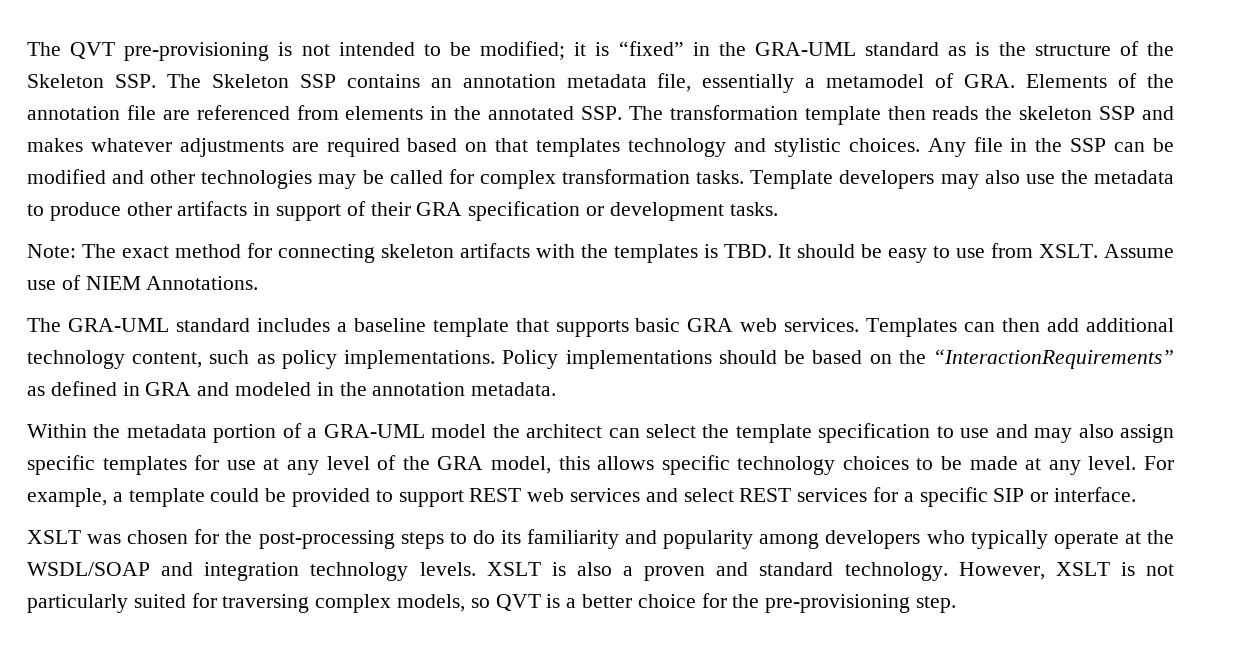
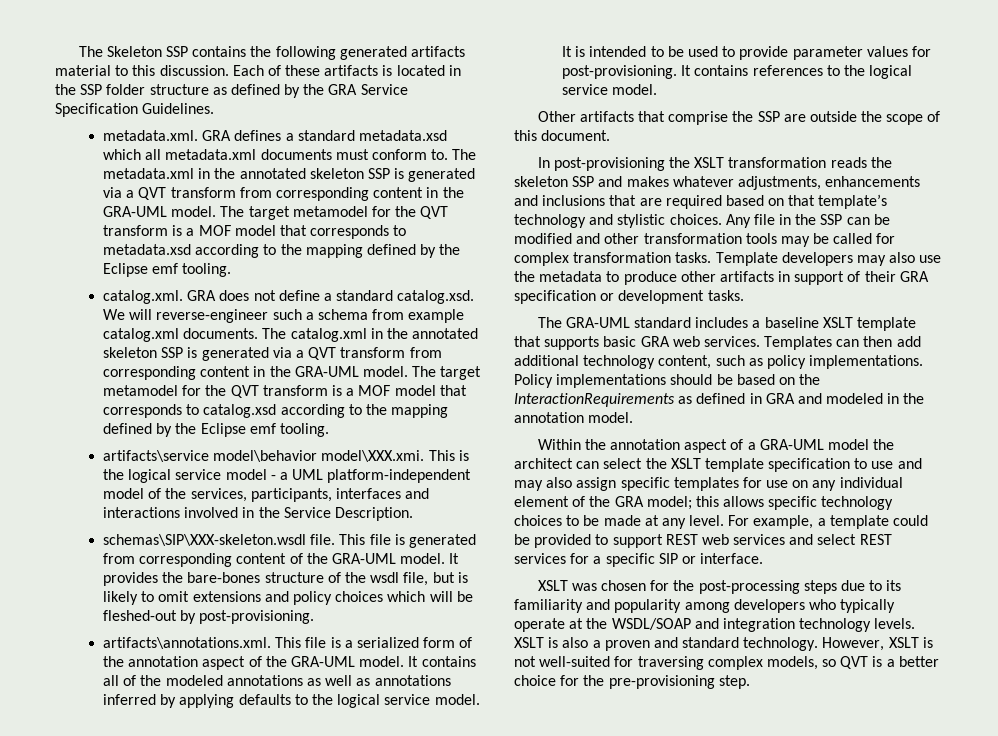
[27,41,1174,61] [27,73,1175,93] [27,105,926,125] The QVT pre-provisioning is not intended to be modified; it is “fixed” in the GRA-UML standard as is the structure of the Skeleton SSP. The Skeleton SSP contains an annotation metadata file, essentially a metamodel of GRA. Elements of the annotation file are referenced from elements in the annotated SSP. The transformation template then -> [78,46,465,60] [55,65,461,76] [55,84,408,98] [55,103,215,117] [103,130,447,141] [103,149,477,160] [103,168,476,182] [103,187,464,201] [103,206,449,220] [103,225,407,239] [103,244,461,258] [103,263,232,277] [103,290,475,304] [103,309,465,323] [103,328,479,342] [103,347,442,361] [103,366,482,380] [103,385,467,398] [103,404,449,418] [103,423,329,437] [103,450,469,462] [103,469,472,483] [103,488,430,502] [103,507,413,521] [103,534,476,548] [103,553,460,567] [103,572,468,586] [103,591,473,605] [103,610,315,624] [103,637,473,649] [103,656,476,670] [103,675,451,686] [103,694,480,708] [562,46,931,60] [562,65,913,79] [562,84,658,95] [537,111,941,125] [514,130,611,141] [537,157,827,171] The Skeleton SSP contains the following generated artifacts material to this discussion. Each of these artifacts is located in the SSP folder structure as defined by the GRA Service Specification Guidelines. // metadata.xml. GRA defines a standard metadata.xsd which all metadata.xml documents must conform to. The metadata.xml in the annotated skeleton SSP is generated via a QVT transform from corresponding content in the GRA-UML model. The target metamodel for the QVT transform is a MOF model that corresponds to metadata.xsd according to the mapping defined by the Eclipse emf tooling. // catalog.xml. GRA does not define a standard catalog.xsd. We will reverse-engineer such a schema from example catalog.xml documents. The catalog.xml in the annotated skeleton SSP is generated via a QVT transform from corresponding content in the GRA-UML model. The target metamodel for the QVT transform is a MOF model that corresponds to catalog.xsd according to the mapping defined by the Eclipse emf tooling. // artifacts\service model\behavior model\XXX.xmi. This is the logical service model - a UML platform-independent model of the services, participants, interfaces and interactions involved in the Service Description. // schemas\SIP\XXX-skeleton.wsdl file. This file is generated from corresponding content of the GRA-UML model. It provides the bare-bones structure of the wsdl file, but is likely to omit extensions and policy choices which will be fleshed-out by post-provisioning. // artifacts\annotations.xml. This file is a serialized form of the annotation aspect of the GRA-UML model. It contains all of the modeled annotations as well as annotations inferred by applying defaults to the logical service model. It is intended to be used to provide parameter values for post-provisioning. It contains references to the logical service model. // Other artifacts that comprise the SSP are outside the scope of this document. // In post-provisioning the XSLT transformation
[179,138,284,157] adjustments -> [737,176,921,190] [514,195,637,206] adjustments, enhancements and inclusions that
[536,138,621,157] templates -> [818,194,888,209] template’s
[201,170,313,189] technologies -> [643,233,777,244] transformation tools
[27,243,1174,263] [27,275,259,290] // Note: The exact method for connecting skeleton artifacts with the templates is TBD. It should be easy to use from XSLT. Assume use of NIEM Annotations. -> (744, 295) none
(426, 325) none -> [822,317,853,328] XSLT
[933,349,1175,369] “InteractionRequirements” -> [514,393,675,407] InteractionRequirements
[471,382,557,396] metadata. -> [588,412,634,423] model.
[126,424,277,443] metadata portion -> [610,439,728,453] annotation aspect
(730, 431) none -> [670,458,701,469] XSLT
[263,456,370,475] at any level -> [792,477,903,491] [514,496,569,507] on any individual element
[490,456,551,474] model, -> [646,496,692,510] model;
[449,530,495,544] to do -> [840,580,883,591] due to
[27,594,186,613] particularly suited -> [539,656,611,667] well-suited

